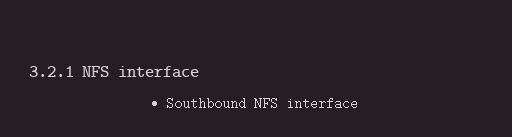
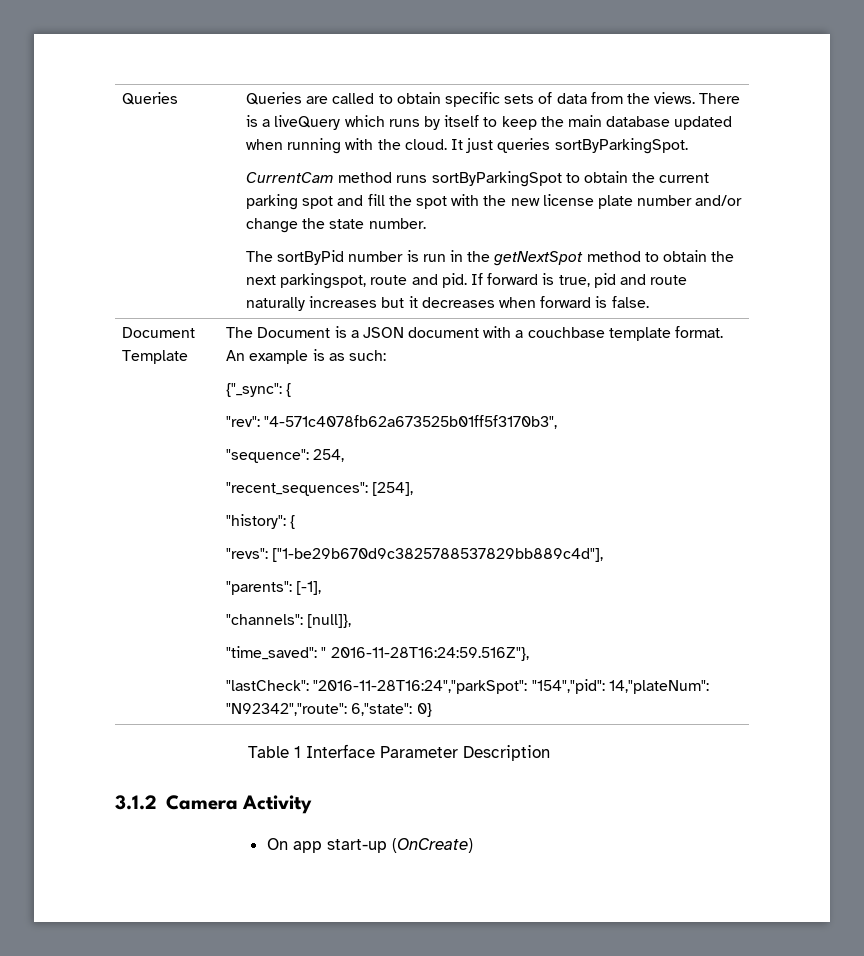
[29,66,199,78] [166,97,359,110] 3.2.1 NFS interface // Southbound NFS interface -> [122,92,179,105] [246,92,741,107] [246,115,733,130] [246,138,688,154] [246,171,710,187] [246,194,743,210] [246,218,426,233] [246,250,735,266] [246,273,688,289] [246,296,649,311] [122,327,196,338] [122,350,189,364] [226,326,723,341] [226,349,386,364] [226,383,292,397] [226,415,558,429] [226,449,345,463] [226,482,414,496] [226,514,296,529] [226,548,604,562] [226,581,322,595] [226,614,352,628] [226,646,529,661] [226,679,709,694] [226,703,432,717] [248,744,551,761] [115,795,313,814] [266,838,473,853] Queries | Queries are called to obtain specific sets of data from the views. There is a liveQuery which runs by itself to keep the main database updated when running with the cloud. It just queries sortByParkingSpot. // CurrentCam method runs sortByParkingSpot to obtain the current parking spot and fill the spot with the new license plate number and/or change the state number. // The sortByPid number is run in the getNextSpot method to obtain the next parkingspot, route and pid. If forward is true, pid and route naturally increases but it decreases when forward is false. // Document Template | The Document is a JSON document with a couchbase template format. An example is as such: // {"_sync": { // "rev": "4-571c4078fb62a673525b01ff5f3170b3", // "sequence": 254, // "recent_sequences": [254], // "history": { // "revs": ["1-be29b670d9c3825788537829bb889c4d"], // "parents": [-1], // "channels": [null]}, // "time_saved": " 2016-11-28T16:24:59.516Z"}, // "lastCheck": "2016-11-28T16:24","parkSpot": "154","pid": 14,"plateNum": "N92342","route": 6,"state": 0} // Table 1 Interface Parameter Description // 3.1.2 Camera Activity // On app start-up (OnCreate)

